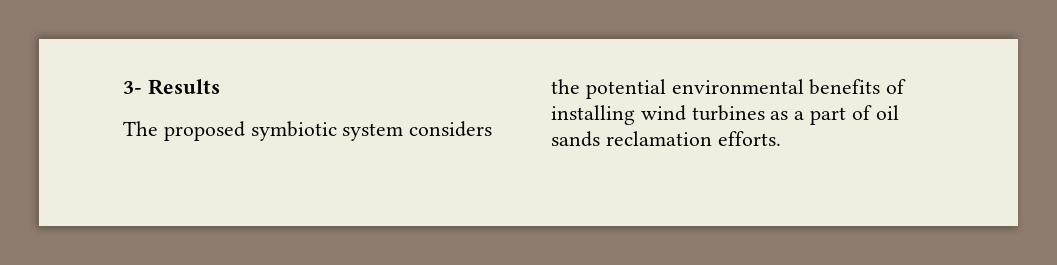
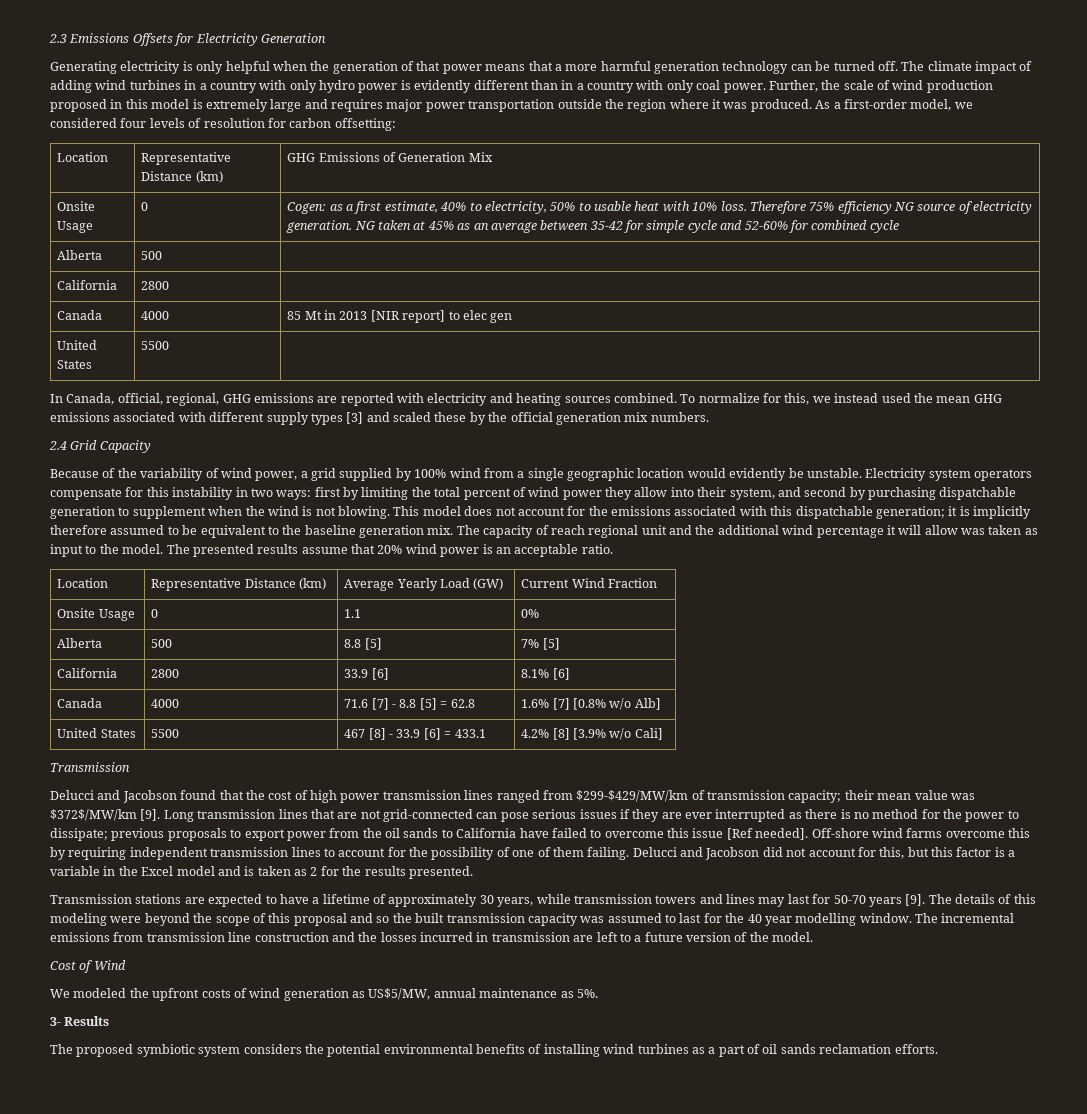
(123, 87) none -> [49,33,326,46] [50,61,1033,74] [50,80,993,93] [50,99,973,112] [50,118,396,131] [57,152,109,162] [141,152,232,165] [141,171,223,183] [287,152,493,162] [57,201,96,211] [57,221,94,233] [141,202,149,211] [287,201,1033,214] [286,220,899,233] [57,250,103,260] [141,251,163,260] [57,280,118,290] [141,281,170,290] [57,310,103,320] [141,311,170,320] [287,310,513,323] [57,340,98,350] [57,360,93,369] [141,341,170,350] [50,393,1002,406] [50,412,709,425] [49,440,151,453] [50,468,1032,481] [50,487,1017,500] [50,506,1031,519] [50,525,1038,538] [50,544,613,557] [57,578,109,588] [151,578,327,591] [344,578,504,591] [521,578,658,588] [57,608,135,621] [151,609,159,618] [344,609,362,618] [521,609,540,618] [57,638,103,648] [151,639,173,648] [344,638,382,650] [521,638,560,650] [57,668,118,678] [151,669,180,678] [344,668,389,680] [521,668,570,680] [57,698,103,708] [151,699,180,708] [344,698,475,710] [521,698,661,710] [57,728,136,738] [151,729,180,738] [344,728,486,740] [521,728,663,740] [50,762,130,772] [50,790,975,803] [50,809,1019,822] [50,828,1030,841] [50,847,1016,860] [50,866,473,879] [50,894,1036,907] [50,913,1015,926] [50,932,814,942] [50,960,126,973] [50,988,598,1001] 2.3 Emissions Offsets for Electricity Generation // Generating electricity is only helpful when the generation of that power means that a more harmful generation technology can be turned off. The climate impact of adding wind turbines in a country with only hydro power is evidently different than in a country with only coal power. Further, the scale of wind production proposed in this model is extremely large and requires major power transportation outside the region where it was produced. As a first-order model, we considered four levels of resolution for carbon offsetting: // Location | Representative Distance (km) | GHG Emissions of Generation Mix // Onsite Usage | 0 | Cogen: as a first estimate, 40% to electricity, 50% to usable heat with 10% loss. Therefore 75% efficiency NG source of electricity generation. NG taken at 45% as an average between 35-42 for simple cycle and 52-60% for combined cycle // Alberta | 500 | // California | 2800 | // Canada | 4000 | 85 Mt in 2013 [NIR report] to elec gen // United States | 5500 | // In Canada, official, regional, GHG emissions are reported with electricity and heating sources combined. To normalize for this, we instead used the mean GHG emissions associated with different supply types [3] and scaled these by the official generation mix numbers. // 2.4 Grid Capacity // Because of the variability of wind power, a grid supplied by 100% wind from a single geographic location would evidently be unstable. Electricity system operators compensate for this instability in two ways: first by limiting the total percent of wind power they allow into their system, and second by purchasing dispatchable generation to supplement when the wind is not blowing. This model does not account for the emissions associated with this dispatchable generation; it is implicitly therefore assumed to be equivalent to the baseline generation mix. The capacity of reach regional unit and the additional wind percentage it will allow was taken as input to the model. The presented results assume that 20% wind power is an acceptable ratio. // Location | Representative Distance (km) | Average Yearly Load (GW) | Current Wind Fraction // Onsite Usage | 0 | 1.1 | 0% // Alberta | 500 | 8.8 [5] | 7% [5] // California | 2800 | 33.9 [6] | 8.1% [6] // Canada | 4000 | 71.6 [7] - 8.8 [5] = 62.8 | 1.6% [7] [0.8% w/o Alb] // United States | 5500 | 467 [8] - 33.9 [6] = 433.1 | 4.2% [8] [3.9% w/o Cali] // Transmission // Delucci and Jacobson found that the cost of high power transmission lines ranged from $299-$429/MW/km of transmission capacity; their mean value was $372$/MW/km [9]. Long transmission lines that are not grid-connected can pose serious issues if they are ever interrupted as there is no method for the power to dissipate; previous proposals to export power from the oil sands to California have failed to overcome this issue [Ref needed]. Off-shore wind farms overcome this by requiring independent transmission lines to account for the possibility of one of them failing. Delucci and Jacobson did not account for this, but this factor is a variable in the Excel model and is taken as 2 for the results presented. // Transmission stations are expected to have a lifetime of approximately 30 years, while transmission towers and lines may last for 50-70 years [9]. The details of this modeling were beyond the scope of this proposal and so the built transmission capacity was assumed to last for the 40 year modelling window. The incremental emissions from transmission line construction and the losses incurred in transmission are left to a future version of the model. // Cost of Wind // We modeled the upfront costs of wind generation as US$5/MW, annual maintenance as 5%. //

